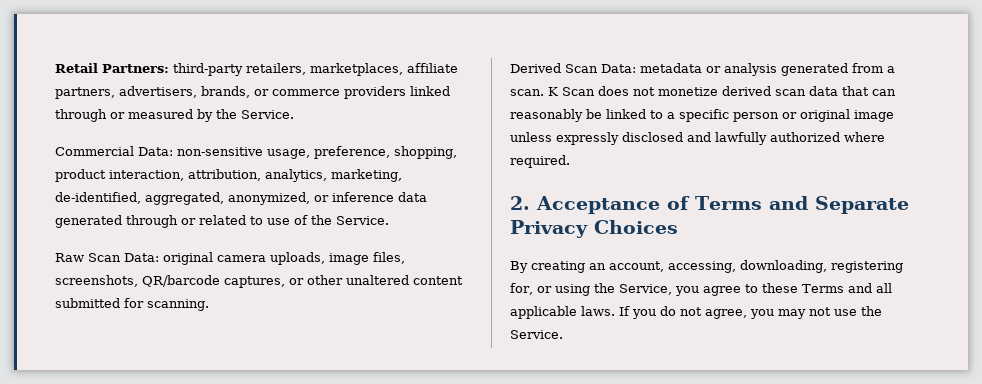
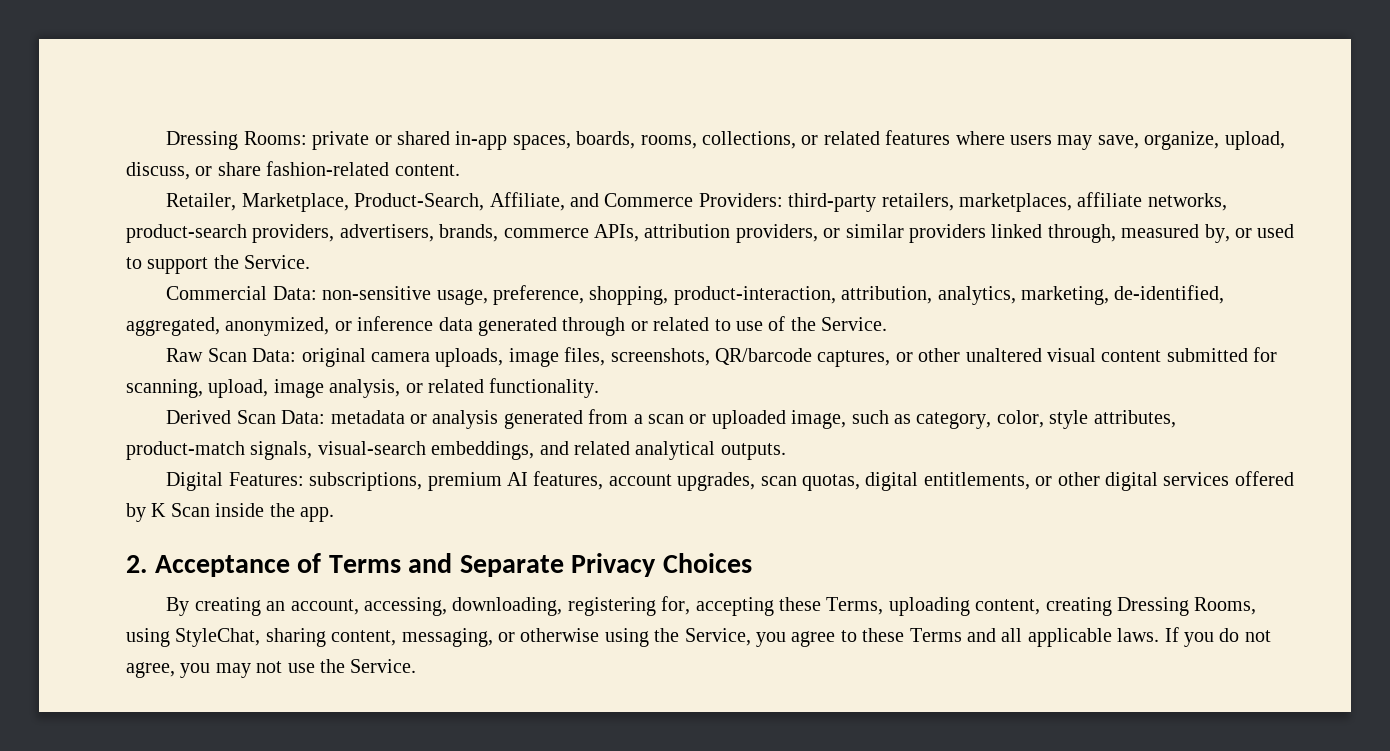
[55,63,458,76] [55,86,450,99] [55,109,213,122] Retail Partners: third-party retailers, marketplaces, affiliate partners, advertisers, brands, or commerce providers linked through or measured by -> [166,130,1285,150] [126,161,460,180] [166,192,1227,212] [126,224,1295,243] [126,257,209,274] Dressing Rooms: private or shared in-app spaces, boards, rooms, collections, or related features where users may save, organize, upload, discuss, or share fashion-related content. // Retailer, Marketplace, Product-Search, Affiliate, and Commerce Providers: third-party retailers, marketplaces, affiliate networks, product-search providers, advertisers, brands, commerce APIs, attribution providers, or similar providers linked through, measured by, or used to support
[55,169,184,182] product interaction, -> [673,286,836,305] product-interaction,
(409, 280) none -> [1047,348,1097,362] visual
[147,299,209,311] scanning. -> [126,378,600,398] scanning, upload, image analysis, or related functionality.
[510,86,896,96] [510,109,894,122] [510,132,885,145] [510,155,570,168] scan. K Scan does not monetize derived scan data that can reasonably be linked to a specific person or original image unless expressly disclosed and lawfully authorized where required. -> [648,410,1176,429] [126,441,786,460] [166,471,1294,491] [126,503,334,522] scan or uploaded image, such as category, color, style attributes, product-match signals, visual-search embeddings, and related analytical outputs. // Digital Features: subscriptions, premium AI features, account upgrades, scan quotas, digital entitlements, or other digital services offered by K Scan inside the app.
[536,286,552,293] or -> [695,597,1257,616] [126,628,600,647] accepting these Terms, uploading content, creating Dressing Rooms, using StyleChat, sharing content, messaging, or otherwise

